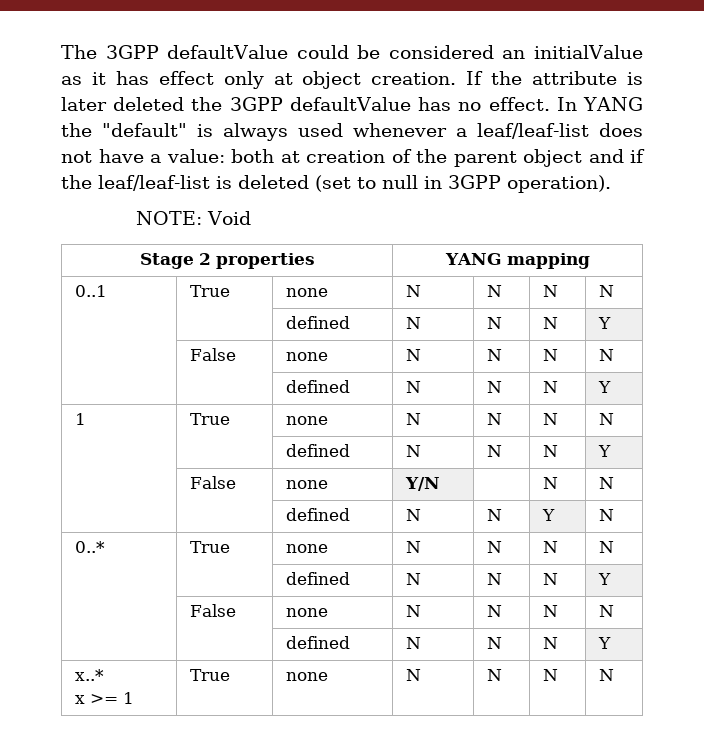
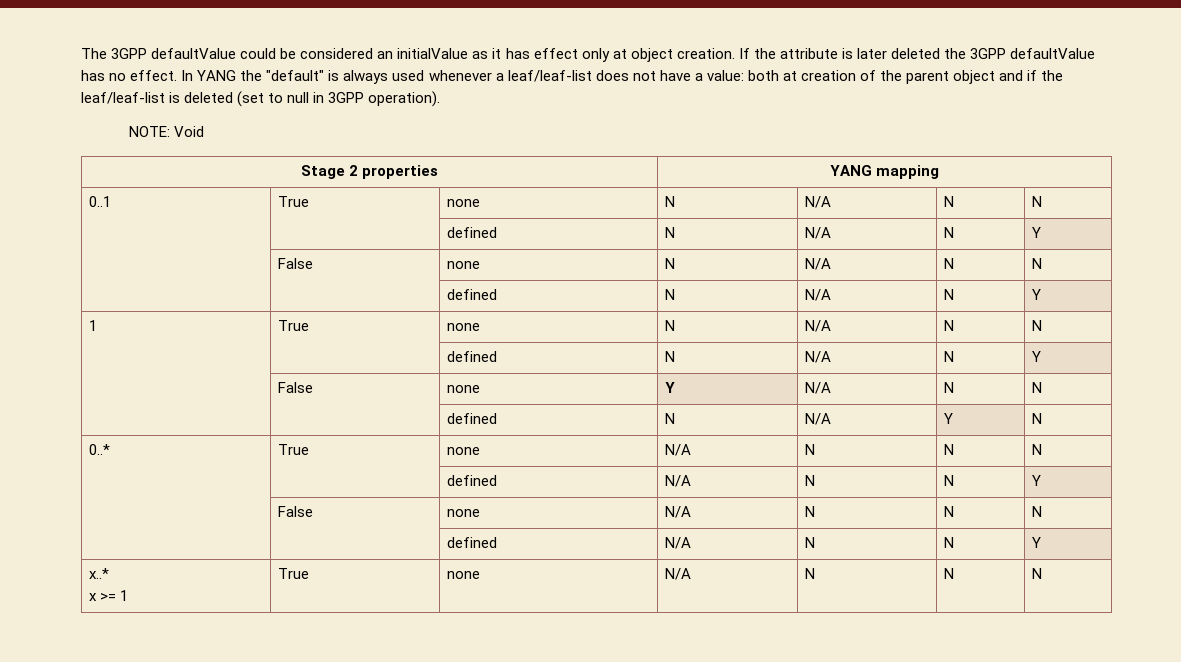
[486,285,502,297] [542,285,558,297] [598,285,614,297] [285,316,350,329] [405,317,421,329] [486,317,502,329] [542,317,558,329] [597,317,611,329] [189,348,236,361] [285,352,328,361] [405,349,421,361] [486,349,502,361] [542,349,558,361] [598,349,614,361] [285,380,350,393] [405,381,421,393] [486,381,502,393] N | N | N // | | defined | N | N | N | Y // | False | none | N | N | N | N // | | defined | N | N -> [805,196,832,208] [944,196,955,207] [1032,196,1043,207] [447,227,498,238] [665,227,676,238] [805,227,832,239] [944,227,955,238] [1032,227,1042,238] [278,258,314,269] [447,261,481,269] [665,258,676,269] [805,258,832,270] [944,258,955,269] [1032,258,1043,269] [447,289,498,300] [665,289,676,300] [805,289,832,301] N/A | N | N // | | defined | N | N/A | N | Y // | False | none | N | N/A | N | N // | | defined | N | N/A
[486,413,502,425] [542,413,558,425] [598,413,614,425] [285,444,350,457] [405,445,421,457] [486,445,502,457] [542,445,558,457] [597,445,611,457] [189,476,236,489] [285,480,328,489] [404,477,440,491] [542,477,558,489] [598,477,614,489] [285,508,350,521] [405,509,421,521] [486,509,502,521] [541,509,555,521] [598,509,614,521] [74,541,105,553] [189,541,230,553] [285,544,328,553] [405,541,421,553] [486,541,502,553] [542,541,558,553] [598,541,614,553] [285,572,350,585] [405,573,421,585] [486,573,502,585] [542,573,558,585] [597,573,611,585] [189,604,236,617] [285,608,328,617] [405,605,421,617] [486,605,502,617] [542,605,558,617] [598,605,614,617] [285,636,350,649] [405,637,421,649] | N | N | N // | | defined | N | N | N | Y // | False | none | Y/N | | N | N // | | defined | N | N | Y | N // 0..* | True | none | N | N | N | N // | | defined | N | N | N | Y // | False | none | N | N | N | N // | | defined | N -> [805,320,832,332] [944,320,955,331] [1032,320,1043,331] [447,351,498,362] [665,351,676,362] [805,351,832,363] [944,351,955,362] [1032,351,1042,362] [278,382,314,393] [447,385,481,393] [665,382,676,393] [805,382,832,394] [944,382,955,393] [1032,382,1043,393] [447,413,498,424] [665,413,676,424] [805,413,832,425] [944,413,954,424] [1032,413,1043,424] [89,444,111,455] [278,444,310,455] [447,447,481,455] [665,444,692,456] [805,444,816,455] [944,444,955,455] [1032,444,1043,455] [447,475,498,486] [665,475,692,487] [805,475,816,486] [944,475,955,486] [1032,475,1042,486] [278,506,314,517] [447,509,481,517] [665,506,692,518] [805,506,816,517] [944,506,955,517] [1032,506,1043,517] [447,537,498,548] [665,537,692,549] | N/A | N | N // | | defined | N | N/A | N | Y // | False | none | Y | N/A | N | N // | | defined | N | N/A | Y | N // 0..* | True | none | N/A | N | N | N // | | defined | N/A | N | N | Y // | False | none | N/A | N | N | N // | | defined | N/A
[405,669,421,681] N -> [665,568,692,580] N/A

